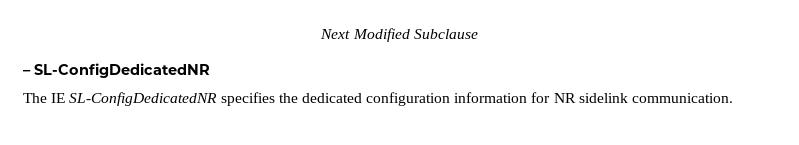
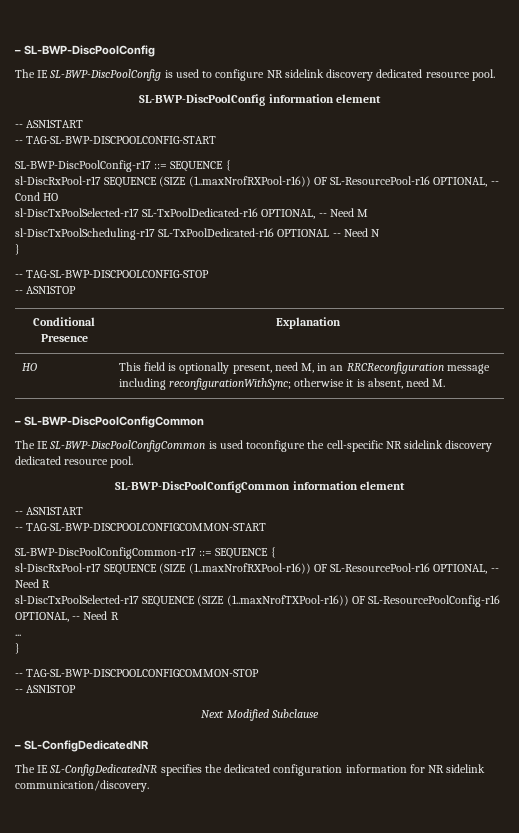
(320, 34) none -> [14,45,156,57] [15,69,495,81] [139,94,381,106] [15,119,84,128] [15,136,217,144] [15,160,231,172] [15,176,499,188] [15,192,59,201] [15,208,369,219] [15,228,381,240] [15,244,20,255] [15,270,210,278] [15,285,77,294] [33,317,95,326] [40,334,88,342] [276,317,341,329] [21,363,37,371] [118,362,490,374] [118,378,446,390] [14,416,205,428] [15,440,493,452] [15,456,134,468] [115,481,405,493] [15,506,84,515] [15,523,267,531] [15,547,276,559] [15,563,499,575] [15,579,51,588] [15,595,501,607] [15,611,119,622] [15,634,21,636] [15,643,20,654] [15,669,260,677] [15,684,77,693] – SL-BWP-DiscPoolConfig // The IE SL-BWP-DiscPoolConfig is used to configure NR sidelink discovery dedicated resource pool. // SL-BWP-DiscPoolConfig information element // -- ASN1START // -- TAG-SL-BWP-DISCPOOLCONFIG-START // SL-BWP-DiscPoolConfig-r17 ::= SEQUENCE { // sl-DiscRxPool-r17 SEQUENCE (SIZE (1..maxNrofRXPool-r16)) OF SL-ResourcePool-r16 OPTIONAL, -- Cond HO // sl-DiscTxPoolSelected-r17 SL-TxPoolDedicated-r16 OPTIONAL, -- Need M // sl-DiscTxPoolScheduling-r17 SL-TxPoolDedicated-r16 OPTIONAL -- Need N // } // -- TAG-SL-BWP-DISCPOOLCONFIG-STOP // -- ASN1STOP // Conditional Presence | Explanation // HO | This field is optionally present, need M, in an RRCReconfiguration message including reconfigurationWithSync; otherwise it is absent, need M. // – SL-BWP-DiscPoolConfigCommon // The IE SL-BWP-DiscPoolConfigCommon is used toconfigure the cell-specific NR sidelink discovery dedicated resource pool. // SL-BWP-DiscPoolConfigCommon information element // -- ASN1START // -- TAG-SL-BWP-DISCPOOLCONFIGCOMMON-START // SL-BWP-DiscPoolConfigCommon-r17 ::= SEQUENCE { // sl-DiscRxPool-r17 SEQUENCE (SIZE (1..maxNrofRXPool-r16)) OF SL-ResourcePool-r16 OPTIONAL, -- Need R // sl-DiscTxPoolSelected-r17 SEQUENCE (SIZE (1..maxNrofTXPool-r16)) OF SL-ResourcePoolConfig-r16 OPTIONAL, -- Need R // ... // } // -- TAG-SL-BWP-DISCPOOLCONFIGCOMMON-STOP // -- ASN1STOP //
[632,93,734,103] communication. -> [15,780,149,792] communication/discovery.

